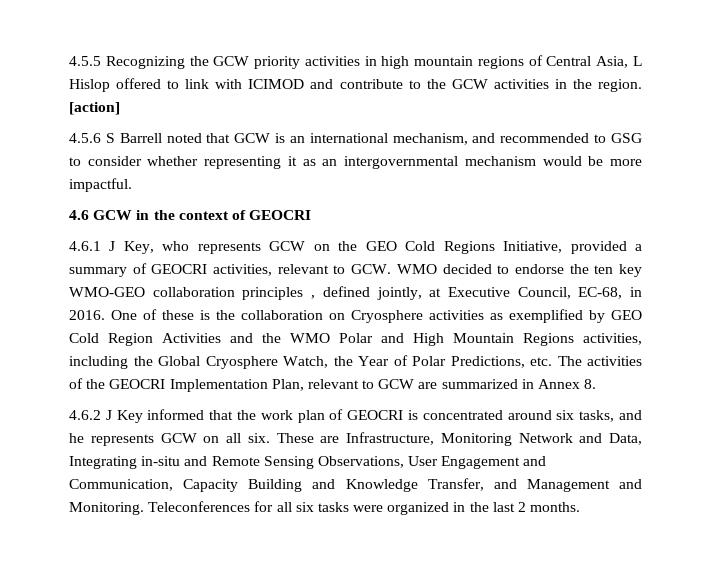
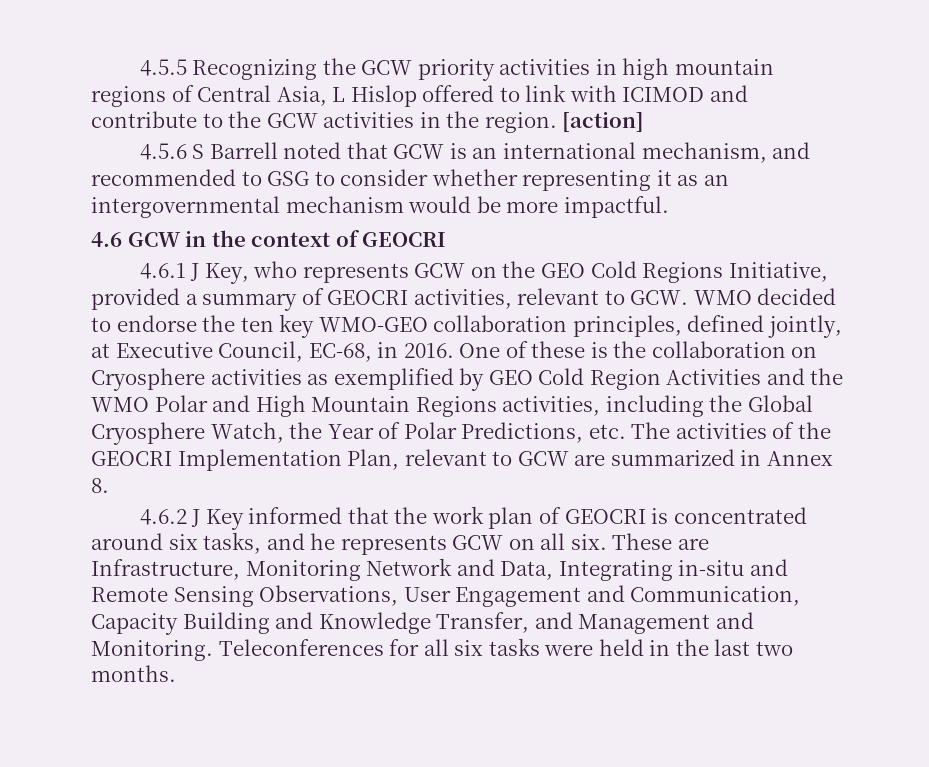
[242,287,316,300] principles , -> [572,315,682,337] principles,
[387,502,450,515] organized -> [598,639,644,656] held
[518,502,527,512] 2 -> [755,641,793,656] two

